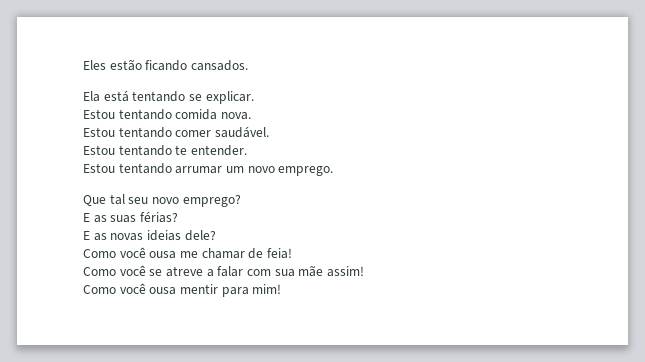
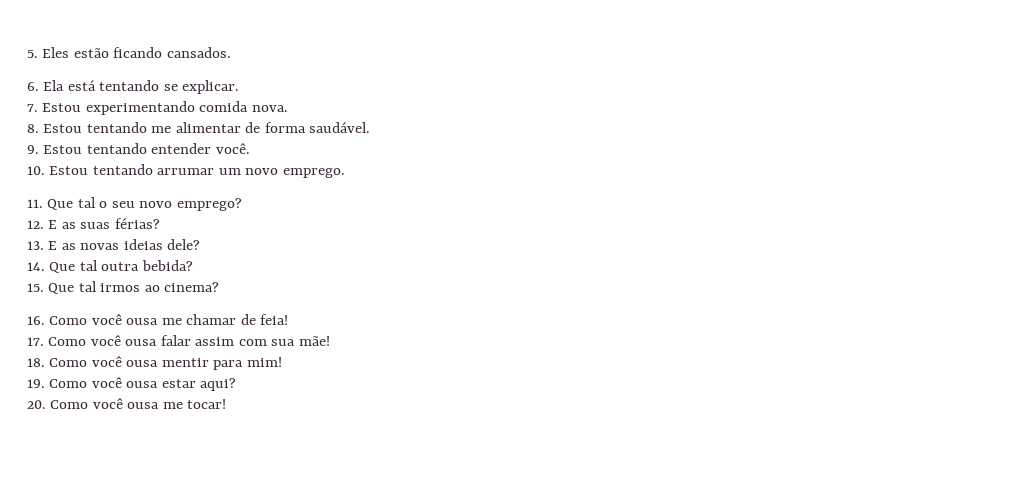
(83, 65) none -> [27,50,38,58] 5.
(248, 65) none -> [27,82,39,91] 6.
[83,109,172,120] Estou tentando -> [27,101,195,115] 7. Estou experimentando
[83,127,212,138] Estou tentando comer -> [27,122,306,133] 8. Estou tentando me alimentar de forma
[83,145,247,156] Estou tentando te entender. // -> [27,143,250,154] [27,166,45,175] 9. Estou tentando entender você. // 10.
[83,194,125,206] Que tal -> [27,197,108,210] 11. Que tal o
(241, 201) none -> [27,220,44,229] 12.
(178, 217) none -> [27,241,44,250] 13.
(216, 235) none -> [27,260,193,273] [27,281,220,294] [27,316,45,325] 14. Que tal outra bebida? // 15. Que tal irmos ao cinema? // 16.
[83,265,364,277] Como você se atreve a falar com sua mãe assim! // -> [27,335,330,346] [27,358,45,367] 17. Como você ousa falar assim com sua mãe! // 18.
(282, 289) none -> [27,377,237,391] [27,398,227,409] // 19. Como você ousa estar aqui? // 20. Como você ousa me tocar!

